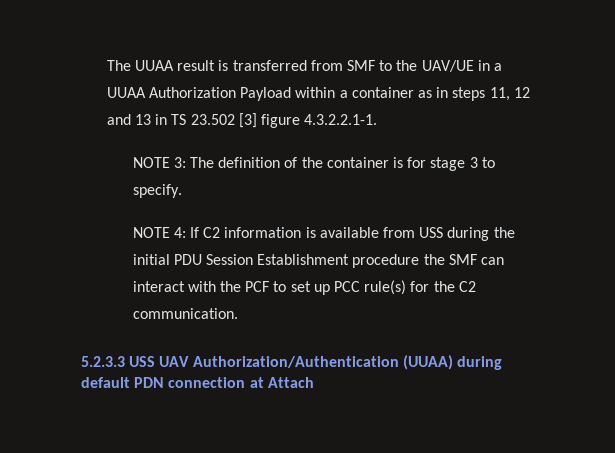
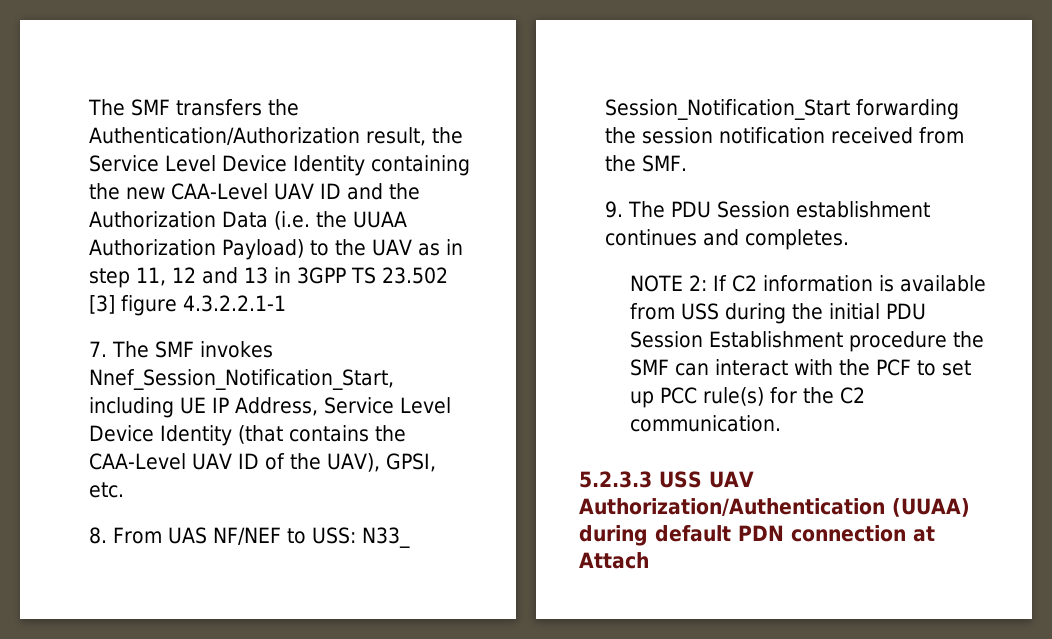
[106,60,502,72] [106,87,414,101] The UUAA result is transferred from SMF to the UAV/UE in a UUAA Authorization Payload within a container -> [87,99,299,116] [88,127,463,146] [88,155,470,176] [88,183,420,200] [88,211,407,230] [88,239,412,260] The SMF transfers the Authentication/Authorization result, the Service Level Device Identity containing the new CAA-Level UAV ID and the Authorization Data (i.e. the UUAA Authorization Payload) to the UAV
[452,87,486,101] steps -> [88,268,130,288] step
(168, 119) none -> [296,267,346,284] 3GPP
[304,114,378,125] [132,157,495,171] [132,184,182,198] [132,227,186,238] 4.3.2.2.1-1. // NOTE 3: The definition of the container is for stage 3 to specify. // NOTE 4: -> [182,295,286,312] [88,341,273,358] [88,369,394,390] [88,397,451,418] [88,425,406,446] [88,453,436,472] [88,482,124,498] [88,527,410,548] [604,99,959,120] [604,127,964,144] [604,155,687,172] [604,201,930,218] [604,229,849,250] [630,275,708,292] 4.3.2.2.1-1 // 7. The SMF invokes Nnef_Session_Notification_Start, including UE IP Address, Service Level Device Identity (that contains the CAA-Level UAV ID of the UAV), GPSI, etc. // 8. From UAS NF/NEF to USS: N33_ Session_Notification_Start forwarding the session notification received from the SMF. // 9. The PDU Session establishment continues and completes. // NOTE 2:

